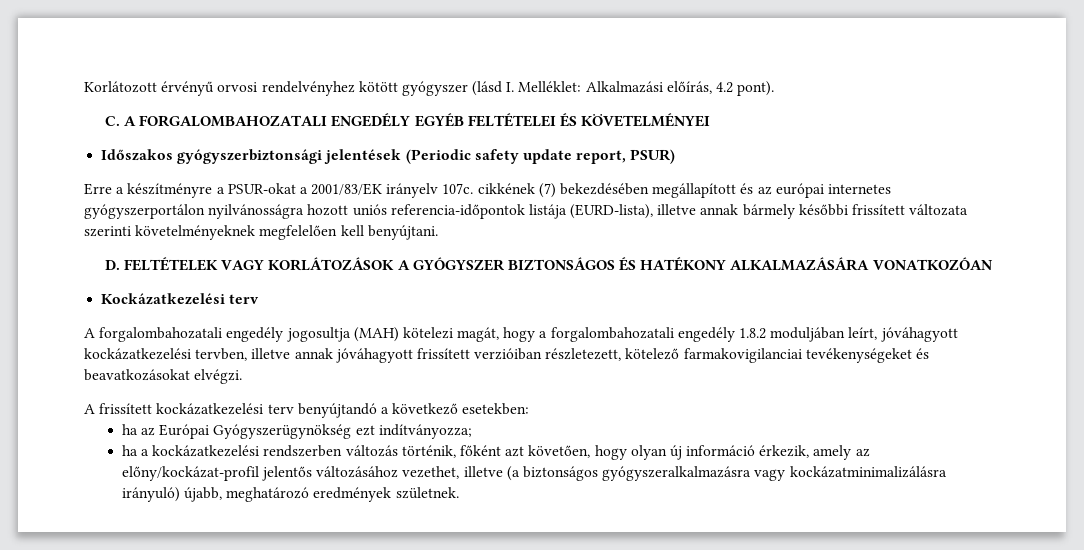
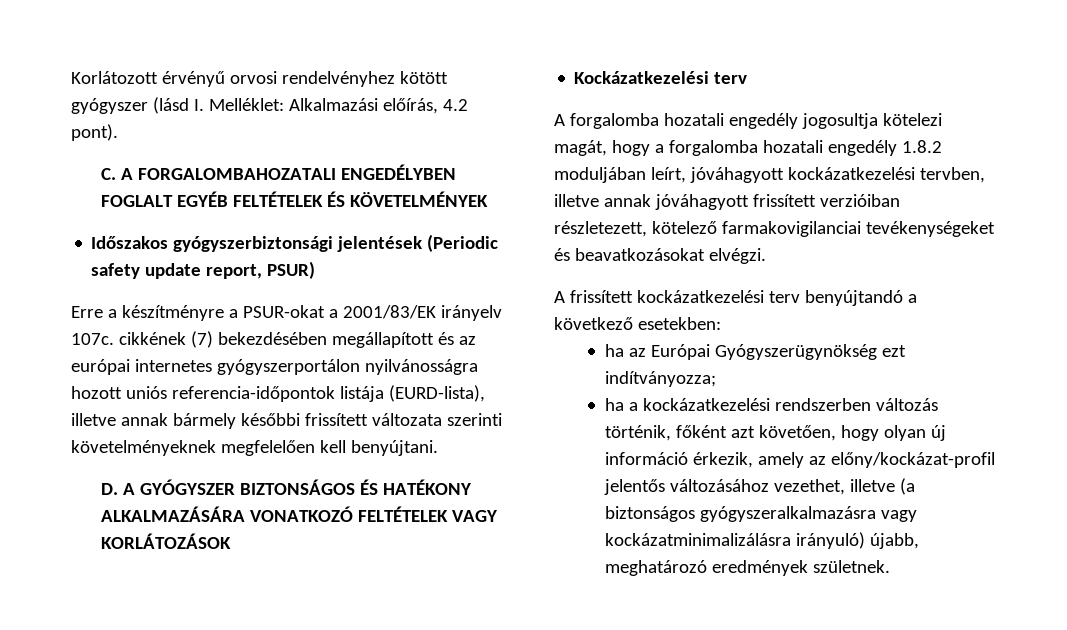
[331,113,711,127] ENGEDÉLY EGYÉB FELTÉTELEI ÉS KÖVETELMÉNYEI -> [341,164,457,180] [101,191,489,207] ENGEDÉLYBEN FOGLALT EGYÉB FELTÉTELEK ÉS KÖVETELMÉNYEK
[123,257,395,271] FELTÉTELEK VAGY KORLÁTOZÁSOK -> (119, 489) none
[872,257,993,270] VONATKOZÓAN -> [250,506,499,522] [101,533,232,549] VONATKOZÓ FELTÉTELEK VAGY KORLÁTOZÁSOK
[99,327,223,342] forgalombahozatali -> [569,113,724,129] forgalomba hozatali
[353,327,399,342] (MAH) -> (878, 121) none
[550,327,674,342] forgalombahozatali -> [668,140,823,156] forgalomba hozatali

